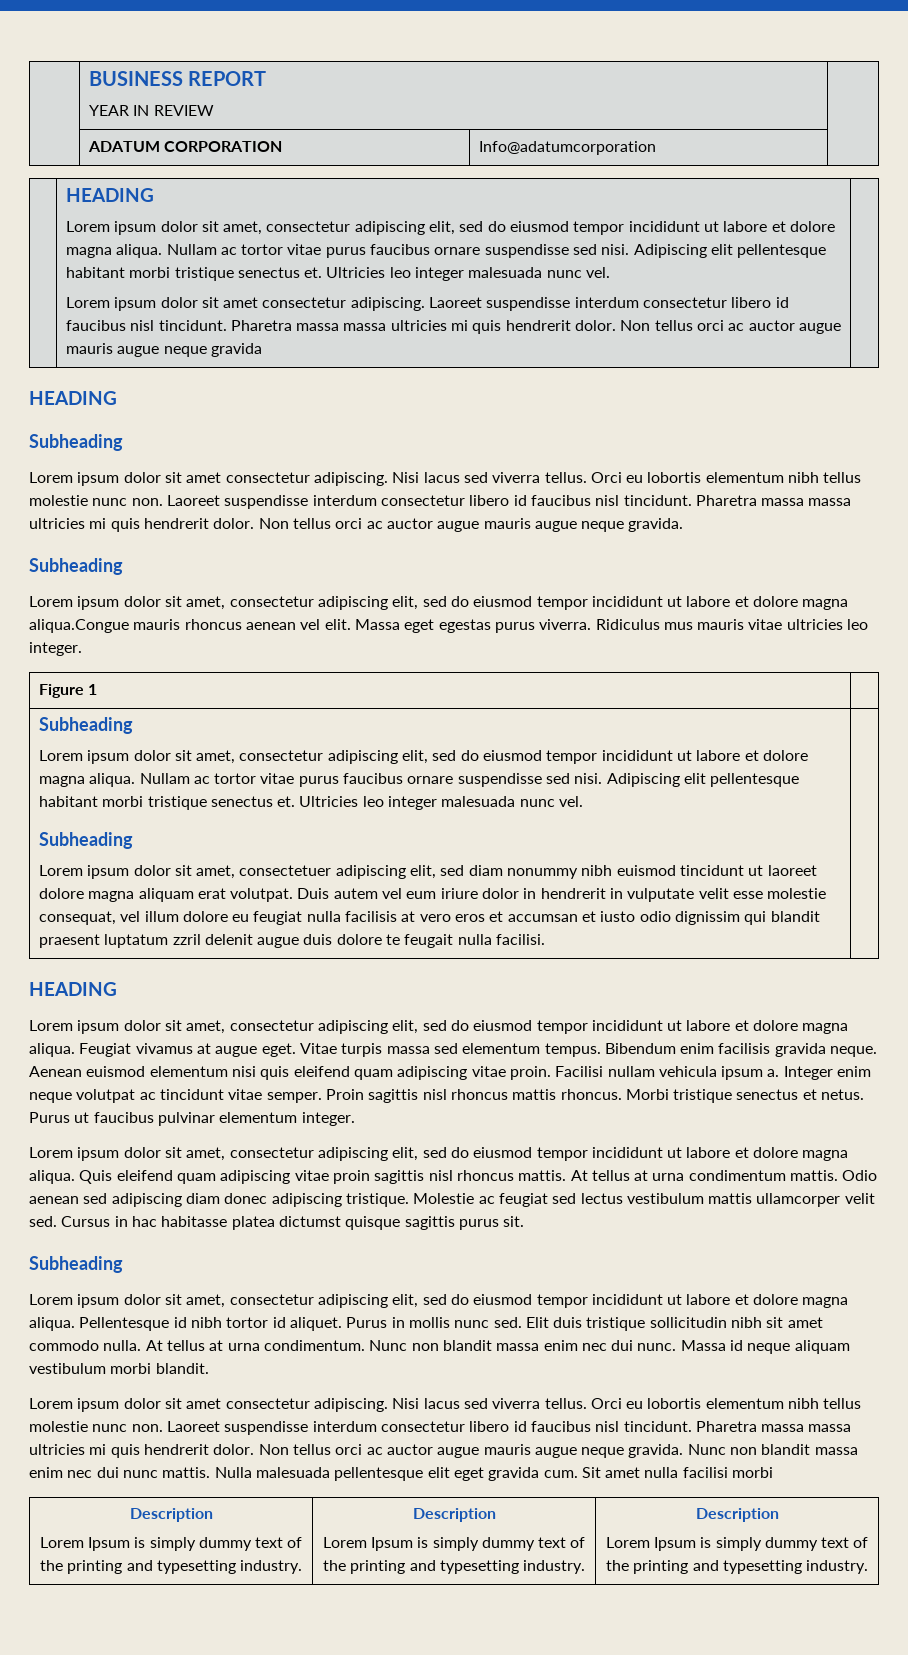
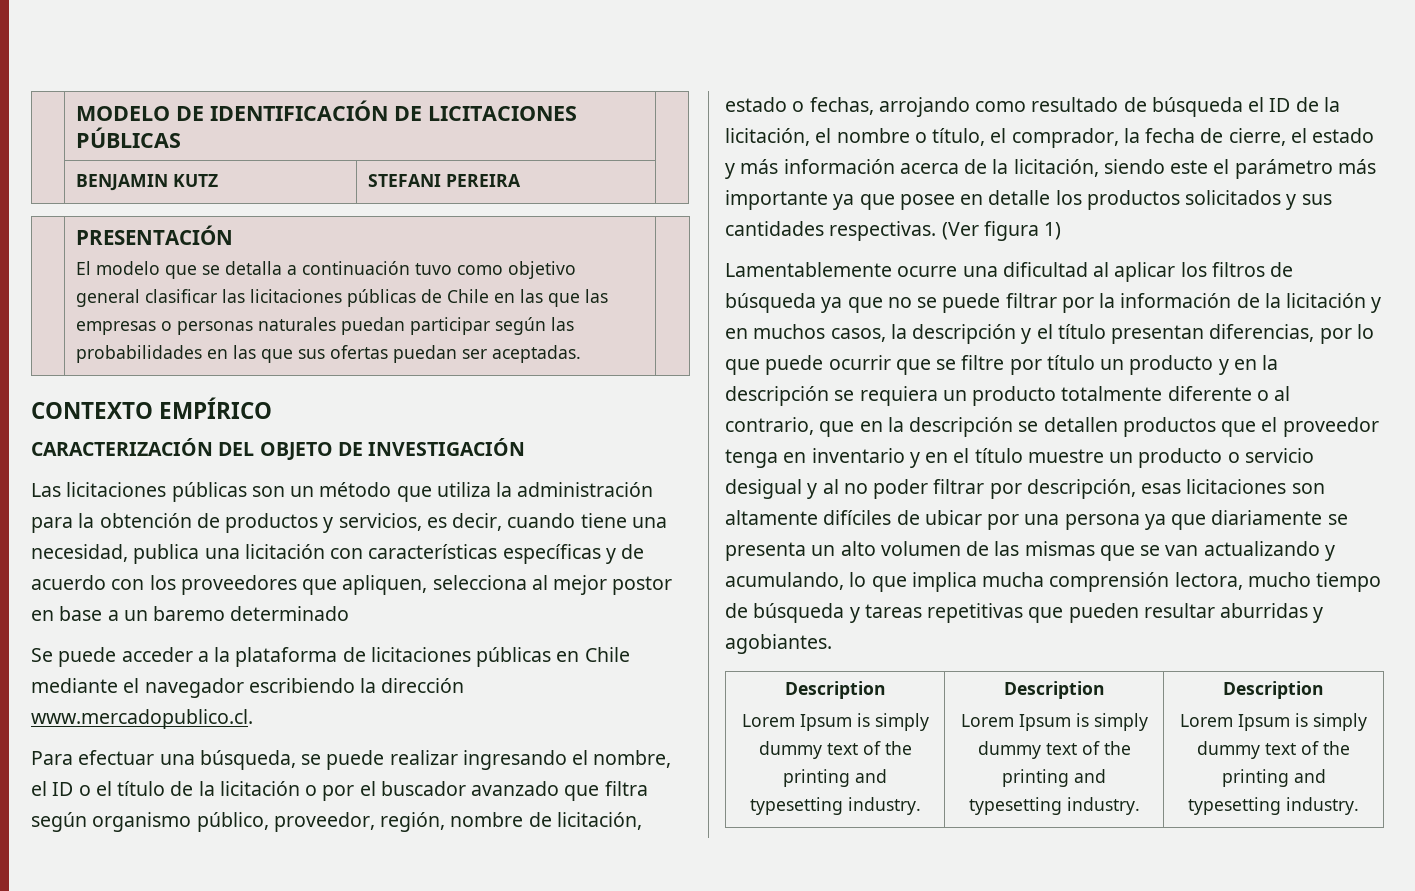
[88,71,267,86] [88,105,214,116] [87,141,283,152] [478,141,656,155] [65,188,154,202] [65,221,836,235] [65,244,827,258] [65,267,611,281] [65,297,789,311] [65,320,842,334] [65,343,262,357] [29,391,117,405] [29,434,123,451] [29,472,862,486] [29,495,852,509] [29,518,684,532] [29,558,123,575] [29,596,849,610] [29,619,869,633] [29,642,82,656] [38,684,98,698] [38,717,133,734] [38,750,809,764] [38,773,800,787] [38,796,584,810] [38,832,133,849] [38,865,817,879] [38,888,827,902] [38,911,820,925] [38,934,546,948] [29,982,117,996] [29,1020,849,1034] [29,1043,878,1057] [29,1066,872,1080] [29,1089,865,1103] [29,1112,355,1126] [29,1147,849,1161] [29,1170,878,1184] [29,1193,875,1207] [29,1216,525,1230] [29,1256,123,1273] [29,1294,849,1308] [29,1317,823,1331] [29,1340,850,1354] [29,1363,209,1374] [29,1398,862,1412] [29,1421,852,1435] [29,1444,858,1458] [29,1467,774,1481] | BUSINESS REPORT // YEAR IN REVIEW | // | ADATUM CORPORATION | Info@adatumcorporation | // | HEADING // Lorem ipsum dolor sit amet, consectetur adipiscing elit, sed do eiusmod tempor incididunt ut labore et dolore magna aliqua. Nullam ac tortor vitae purus faucibus ornare suspendisse sed nisi. Adipiscing elit pellentesque habitant morbi tristique senectus et. Ultricies leo integer malesuada nunc vel. // Lorem ipsum dolor sit amet consectetur adipiscing. Laoreet suspendisse interdum consectetur libero id faucibus nisl tincidunt. Pharetra massa massa ultricies mi quis hendrerit dolor. Non tellus orci ac auctor augue mauris augue neque gravida | // HEADING // Subheading // Lorem ipsum dolor sit amet consectetur adipiscing. Nisi lacus sed viverra tellus. Orci eu lobortis elementum nibh tellus molestie nunc non. Laoreet suspendisse interdum consectetur libero id faucibus nisl tincidunt. Pharetra massa massa ultricies mi quis hendrerit dolor. Non tellus orci ac auctor augue mauris augue neque gravida. // Subheading // Lorem ipsum dolor sit amet, consectetur adipiscing elit, sed do eiusmod tempor incididunt ut labore et dolore magna aliqua.Congue mauris rhoncus aenean vel elit. Massa eget egestas purus viverra. Ridiculus mus mauris vitae ultricies leo integer. // Figure 1 | // Subheading // Lorem ipsum dolor sit amet, consectetur adipiscing elit, sed do eiusmod tempor incididunt ut labore et dolore magna aliqua. Nullam ac tortor vitae purus faucibus ornare suspendisse sed nisi. Adipiscing elit pellentesque habitant morbi tristique senectus et. Ultricies leo integer malesuada nunc vel. // Subheading // Lorem ipsum dolor sit amet, consectetuer adipiscing elit, sed diam nonummy nibh euismod tincidunt ut laoreet dolore magna aliquam erat volutpat. Duis autem vel eum iriure dolor in hendrerit in vulputate velit esse molestie consequat, vel illum dolore eu feugiat nulla facilisis at vero eros et accumsan et iusto odio dignissim qui blandit praesent luptatum zzril delenit augue duis dolore te feugait nulla facilisi. | // HEADING // Lorem ipsum dolor sit amet, consectetur adipiscing elit, sed do eiusmod tempor incididunt ut labore et dolore magna aliqua. Feugiat vivamus at augue eget. Vitae turpis massa sed elementum tempus. Bibendum enim facilisis gravida neque. Aenean euismod elementum nisi quis eleifend quam adipiscing vitae proin. Facilisi nullam vehicula ipsum a. Integer enim neque volutpat ac tincidunt vitae semper. Proin sagittis nisl rhoncus mattis rhoncus. Morbi tristique senectus et netus. Purus ut faucibus pulvinar elementum integer. // Lorem ipsum dolor sit amet, consectetur adipiscing elit, sed do eiusmod tempor incididunt ut labore et dolore magna aliqua. Quis eleifend quam adipiscing vitae proin sagittis nisl rhoncus mattis. At tellus at urna condimentum mattis. Odio aenean sed adipiscing diam donec adipiscing tristique. Molestie ac feugiat sed lectus vestibulum mattis ullamcorper velit sed. Cursus in hac habitasse platea dictumst quisque sagittis purus sit. // Subheading // Lorem ipsum dolor sit amet, consectetur adipiscing elit, sed do eiusmod tempor incididunt ut labore et dolore magna aliqua. Pellentesque id nibh tortor id aliquet. Purus in mollis nunc sed. Elit duis tristique sollicitudin nibh sit amet commodo nulla. At tellus at urna condimentum. Nunc non blandit massa enim nec dui nunc. Massa id neque aliquam vestibulum morbi blandit. // Lorem ipsum dolor sit amet consectetur adipiscing. Nisi lacus sed viverra tellus. Orci eu lobortis elementum nibh tellus molestie nunc non. Laoreet suspendisse interdum consectetur libero id faucibus nisl tincidunt. Pharetra massa massa ultricies mi quis hendrerit dolor. Non tellus orci ac auctor augue mauris augue neque gravida. Nunc non blandit massa enim nec dui nunc mattis. Nulla malesuada pellentesque elit eget gravida cum. Sit amet nulla facilisi morbi -> [75,100,577,121] [75,127,181,148] [75,174,218,191] [367,174,521,187] [75,225,233,245] [75,261,576,279] [75,289,608,307] [75,317,574,335] [75,345,581,363] [31,397,273,419] [31,438,526,460] [31,482,654,502] [31,513,667,533] [31,544,645,564] [31,575,673,595] [31,606,350,621] [31,647,630,667] [31,678,465,698] [31,709,253,729] [31,750,672,770] [31,781,648,801] [31,812,642,832] [725,97,1340,117] [725,128,1375,148] [725,159,1376,179] [725,190,1332,210] [725,221,1062,241] [725,262,1294,282] [725,293,1382,313] [725,324,1374,344] [725,355,1279,375] [725,386,1291,406] [725,417,1379,437] [725,448,1314,468] [725,479,1325,499] [725,510,1348,530] [725,541,1335,561] [725,572,1382,592] [725,603,1324,623] [725,634,832,654] | MODELO DE IDENTIFICACIÓN DE LICITACIONES PÚBLICAS | // | BENJAMIN KUTZ | STEFANI PEREIRA | // | PRESENTACIÓN // El modelo que se detalla a continuación tuvo como objetivo general clasificar las licitaciones públicas de Chile en las que las empresas o personas naturales puedan participar según las probabilidades en las que sus ofertas puedan ser aceptadas. | // CONTEXTO EMPÍRICO // CARACTERIZACIÓN DEL OBJETO DE INVESTIGACIÓN // Las licitaciones públicas son un método que utiliza la administración para la obtención de productos y servicios, es decir, cuando tiene una necesidad, publica una licitación con características específicas y de acuerdo con los proveedores que apliquen, selecciona al mejor postor en base a un baremo determinado // Se puede acceder a la plataforma de licitaciones públicas en Chile mediante el navegador escribiendo la dirección www.mercadopublico.cl. // Para efectuar una búsqueda, se puede realizar ingresando el nombre, el ID o el título de la licitación o por el buscador avanzado que filtra según organismo público, proveedor, región, nombre de licitación, estado o fechas, arrojando como resultado de búsqueda el ID de la licitación, el nombre o título, el comprador, la fecha de cierre, el estado y más información acerca de la licitación, siendo este el parámetro más importante ya que posee en detalle los productos solicitados y sus cantidades respectivas. (Ver figura 1) // Lamentablemente ocurre una dificultad al aplicar los filtros de búsqueda ya que no se puede filtrar por la información de la licitación y en muchos casos, la descripción y el título presentan diferencias, por lo que puede ocurrir que se filtre por título un producto y en la descripción se requiera un producto totalmente diferente o al contrario, que en la descripción se detallen productos que el proveedor tenga en inventario y en el título muestre un producto o servicio desigual y al no poder filtrar por descripción, esas licitaciones son altamente difíciles de ubicar por una persona ya que diariamente se presenta un alto volumen de las mismas que se van actualizando y acumulando, lo que implica mucha comprensión lectora, mucho tiempo de búsqueda y tareas repetitivas que pueden resultar aburridas y agobiantes.

